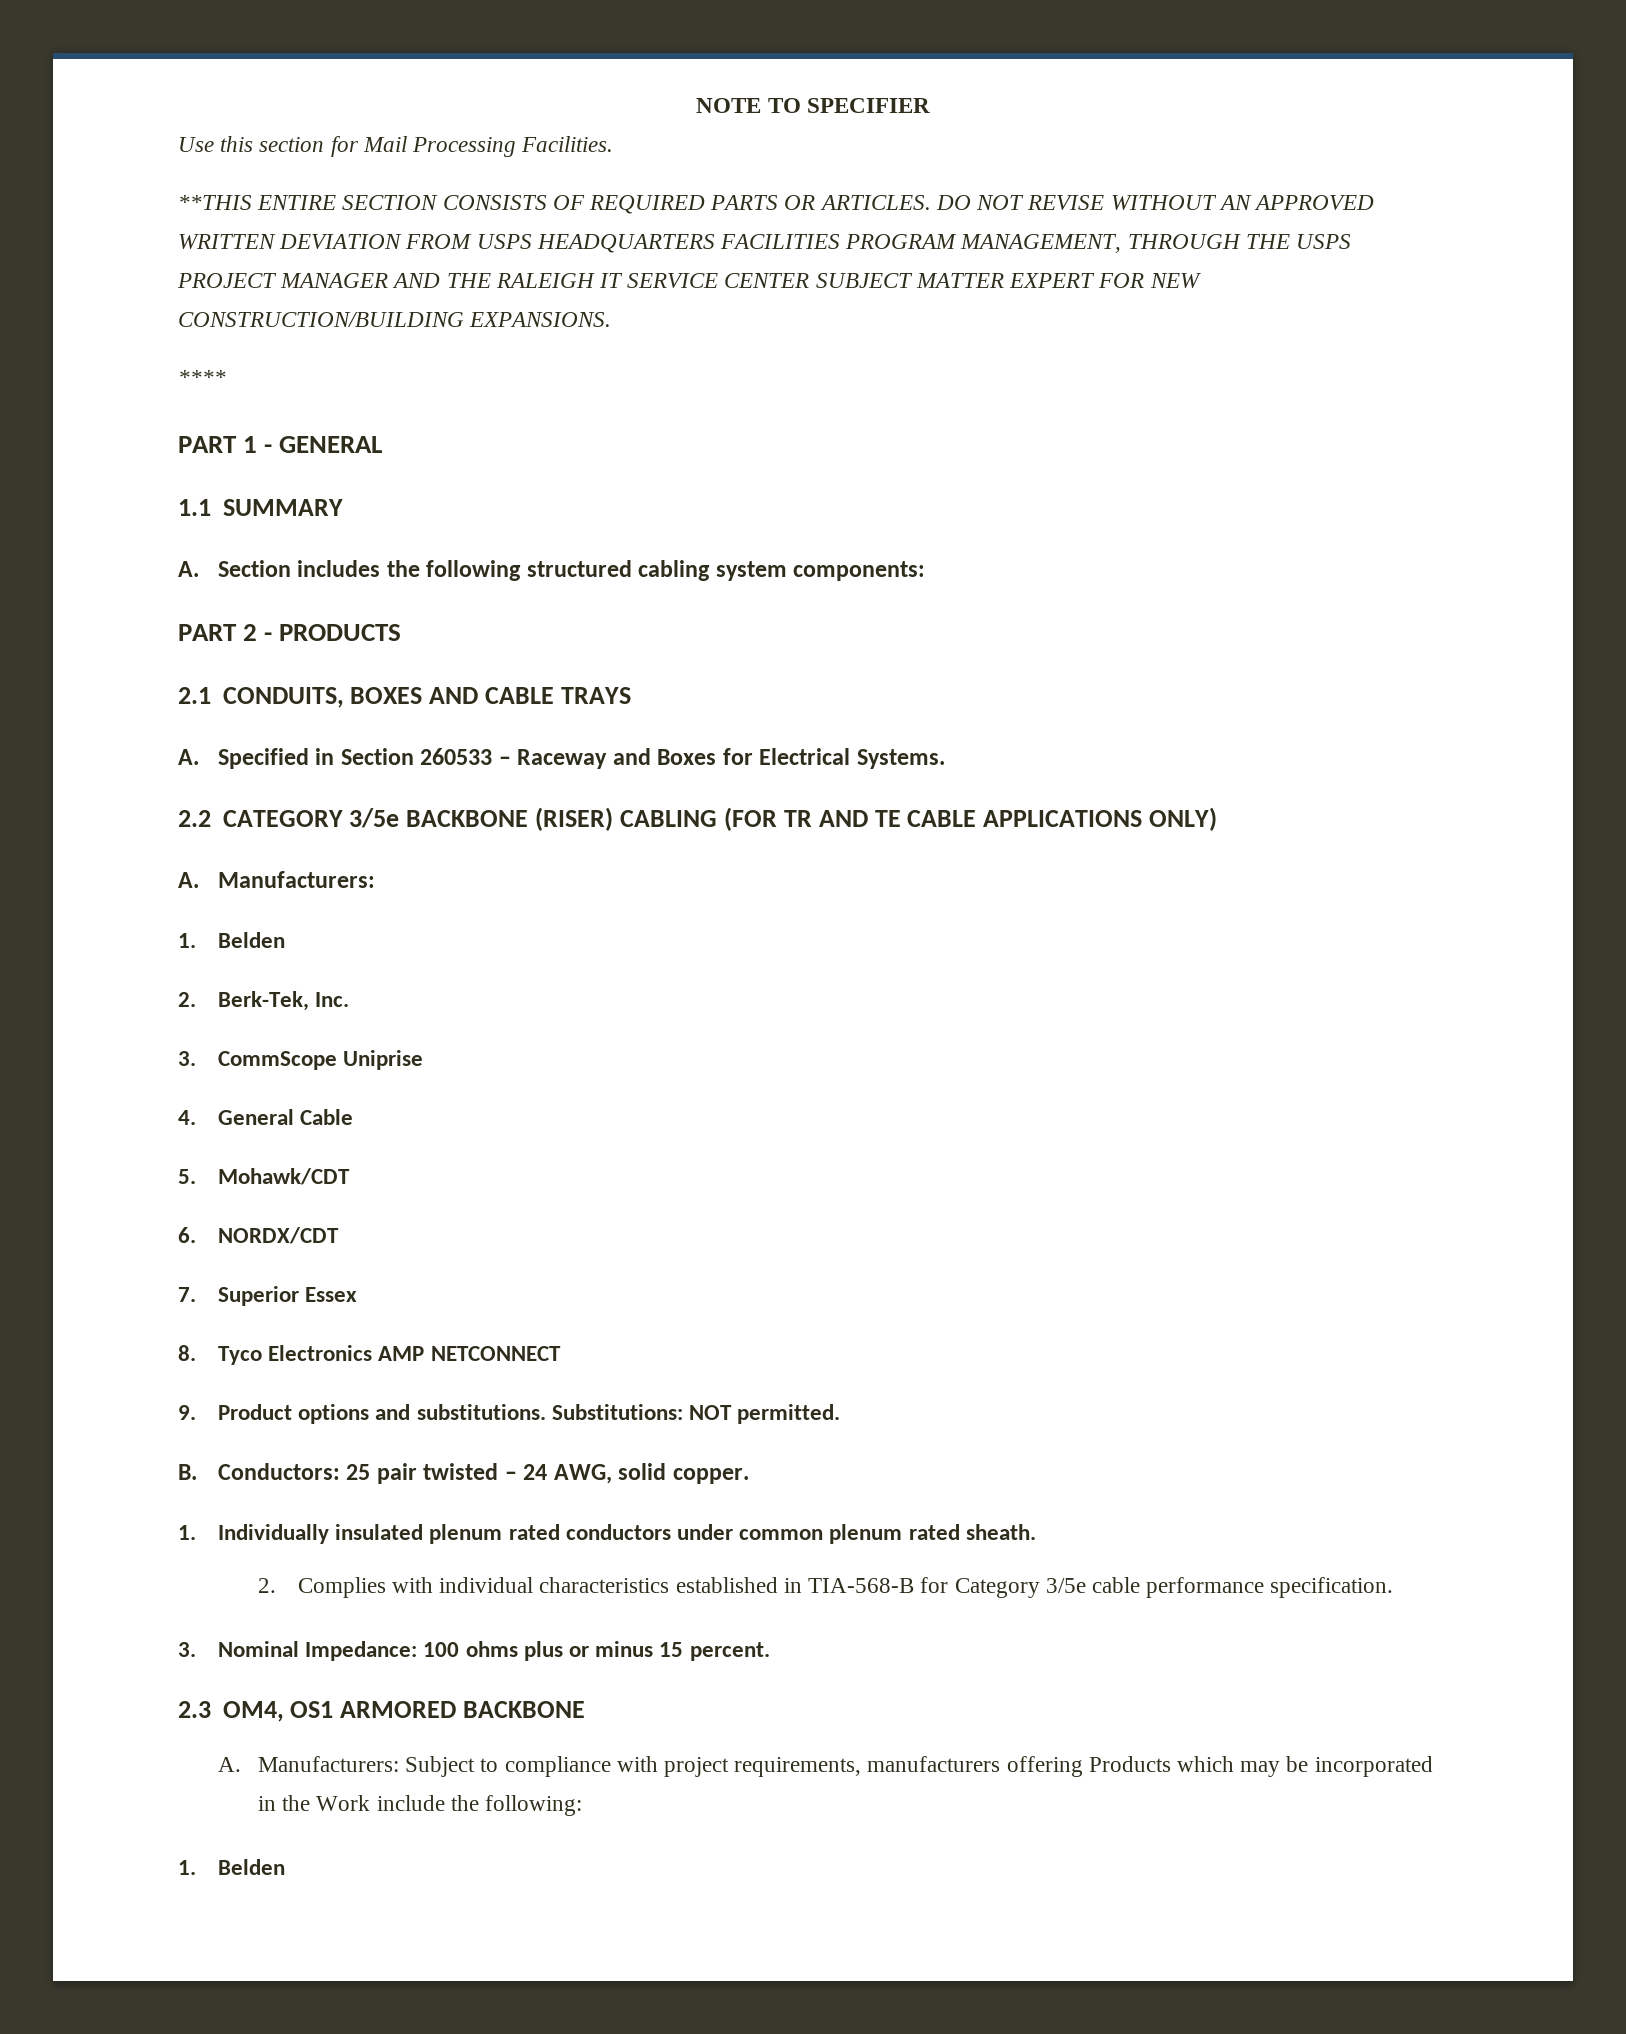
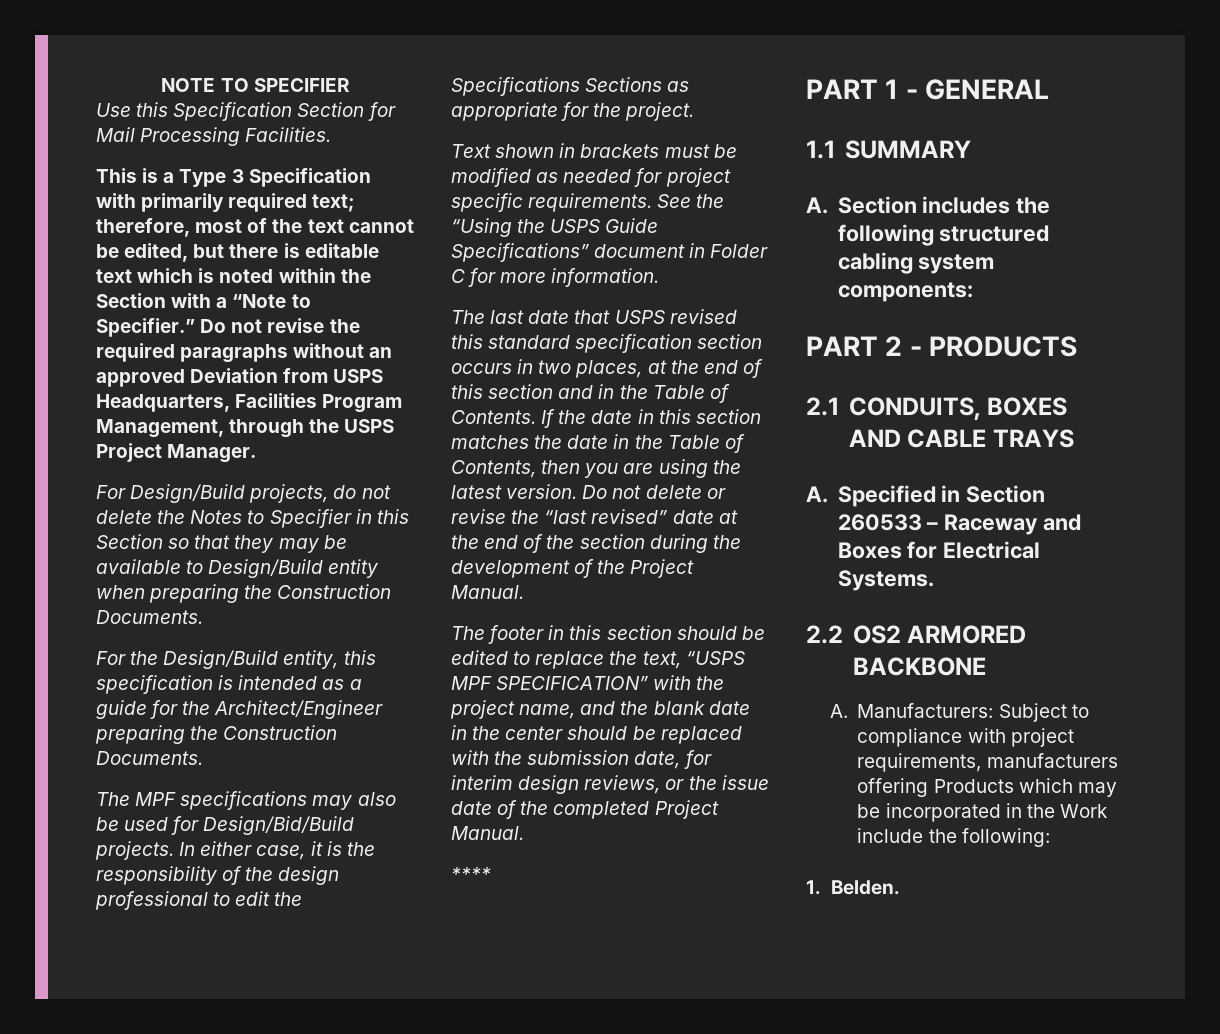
[259,137,325,152] section -> [173,102,365,121] Specification Section
[178,195,1374,214] [178,234,1352,253] [177,273,1201,288] [178,312,612,327] **THIS ENTIRE SECTION CONSISTS OF REQUIRED PARTS OR ARTICLES. DO NOT REVISE WITHOUT AN APPROVED WRITTEN DEVIATION FROM USPS HEADQUARTERS FACILITIES PROGRAM MANAGEMENT, THROUGH THE USPS PROJECT MANAGER AND THE RALEIGH IT SERVICE CENTER SUBJECT MATTER EXPERT FOR NEW CONSTRUCTION/BUILDING EXPANSIONS. -> [96,168,371,187] [96,193,356,212] [96,218,414,237] [96,243,379,262] [96,268,371,283] [96,293,311,308] [96,318,360,337] [96,343,393,363] [96,368,384,387] [96,393,403,413] [96,419,395,438] [96,443,257,463] [96,484,391,503] [96,509,409,528] [96,534,347,553] [96,559,380,578] [96,584,392,603] [96,610,203,624] [96,650,376,669] [96,675,362,694] [96,700,384,719] [95,725,338,744] [96,751,203,765] [96,791,396,810] [96,816,355,835] [95,841,375,860] [96,866,340,885] [95,891,303,910] [451,77,690,96] [451,102,695,121] [451,143,737,158] [451,168,731,187] [451,193,725,212] [451,218,659,237] [451,243,769,262] [451,268,660,287] [451,309,737,324] [451,334,763,353] [451,359,763,378] [451,384,730,403] [451,409,761,428] [451,434,745,453] [451,459,741,478] [451,484,726,499] [451,509,738,524] [451,534,741,553] [451,559,695,578] [451,585,524,599] [451,625,765,644] [451,650,746,669] [451,675,725,690] [450,700,750,719] [451,725,742,744] [451,750,712,769] [451,775,769,794] [451,800,719,819] [451,826,524,840] This is a Type 3 Specification with primarily required text; therefore, most of the text cannot be edited, but there is editable text which is noted within the Section with a “Note to Specifier.” Do not revise the required paragraphs without an approved Deviation from USPS Headquarters, Facilities Program Management, through the USPS Project Manager. // For Design/Build projects, do not delete the Notes to Specifier in this Section so that they may be available to Design/Build entity when preparing the Construction Documents. // For the Design/Build entity, this specification is intended as a guide for the Architect/Engineer preparing the Construction Documents. // The MPF specifications may also be used for Design/Bid/Build projects. In either case, it is the responsibility of the design professional to edit the Specifications Sections as appropriate for the project. // Text shown in brackets must be modified as needed for project specific requirements. See the “Using the USPS Guide Specifications” document in Folder C for more information. // The last date that USPS revised this standard specification section occurs in two places, at the end of this section and in the Table of Contents. If the date in this section matches the date in the Table of Contents, then you are using the latest version. Do not delete or revise the “last revised” date at the end of the section during the development of the Project Manual. // The footer in this section should be edited to replace the text, “USPS MPF SPECIFICATION” with the project name, and the blank date in the center should be replaced with the submission date, for interim design reviews, or the issue date of the completed Project Manual.
[222,807,1218,831] [178,871,375,888] [178,932,285,948] [178,991,350,1011] [178,1050,424,1070] [178,1109,354,1125] [178,1168,350,1185] [178,1227,339,1244] [178,1286,358,1306] [178,1345,561,1365] [178,1404,841,1424] [178,1463,749,1484] [178,1524,1036,1544] [257,1577,1394,1598] [178,1641,770,1661] [178,1701,334,1722] CATEGORY 3/5e BACKBONE (RISER) CABLING (FOR TR AND TE CABLE APPLICATIONS ONLY) // A. Manufacturers: // 1. Belden // 2. Berk-Tek, Inc. // 3. CommScope Uniprise // 4. General Cable // 5. Mohawk/CDT // 6. NORDX/CDT // 7. Superior Essex // 8. Tyco Electronics AMP NETCONNECT // 9. Product options and substitutions. Substitutions: NOT permitted. // B. Conductors: 25 pair twisted – 24 AWG, solid copper. // 1. Individually insulated plenum rated conductors under common plenum rated sheath. // 2. Complies with individual characteristics established in TIA-568-B for Category 3/5e cable performance specification. // 3. Nominal Impedance: 100 ohms plus or minus 15 percent. // 2.3 OM4, OS1 -> [852,625,901,644] OS2
[217,1859,285,1875] Belden -> [830,880,900,895] Belden.

